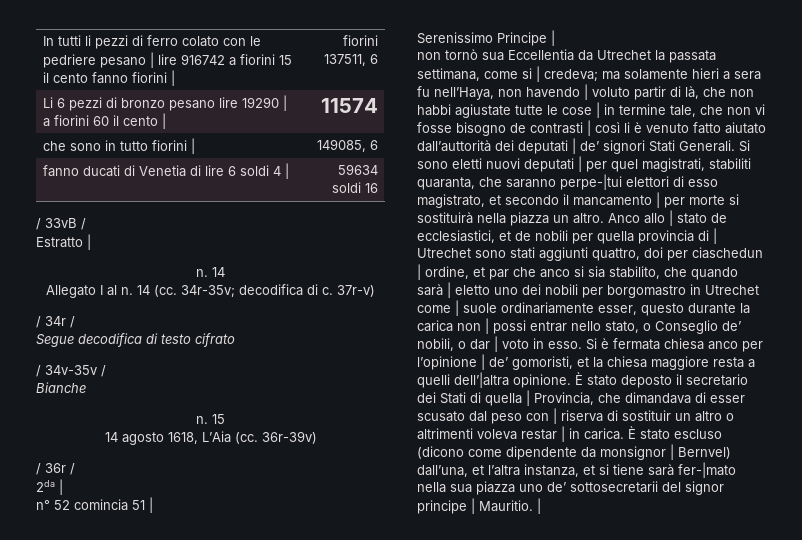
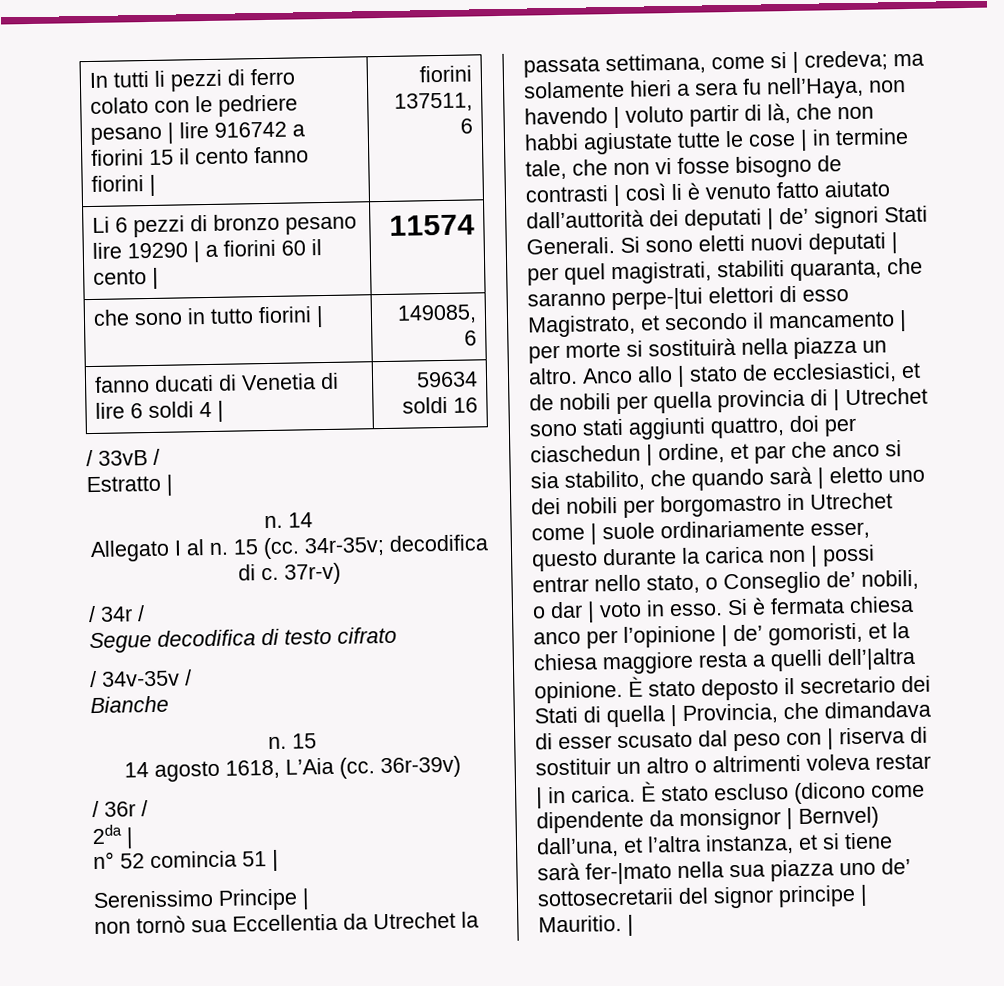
[137,285,150,295] 14 -> [232,539,259,555] 15
[417,194,485,208] magistrato, -> [527,314,636,338] Magistrato,

